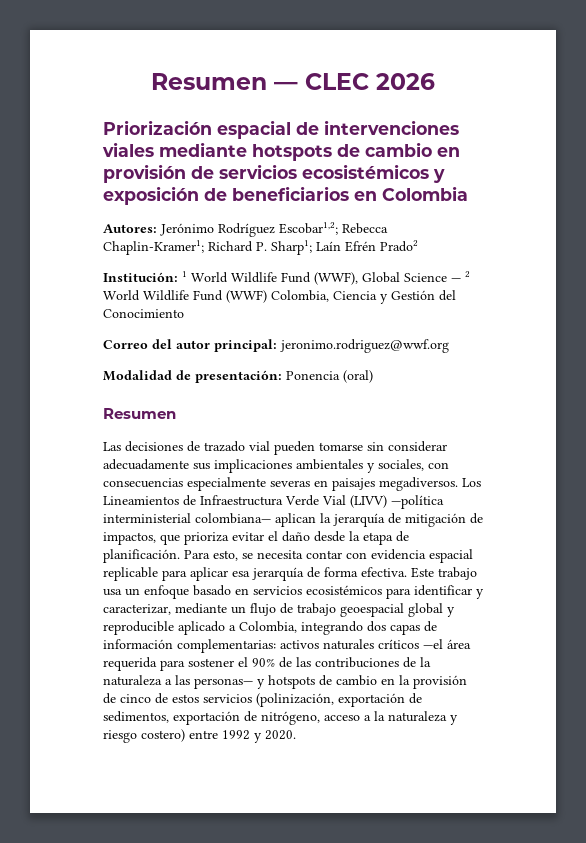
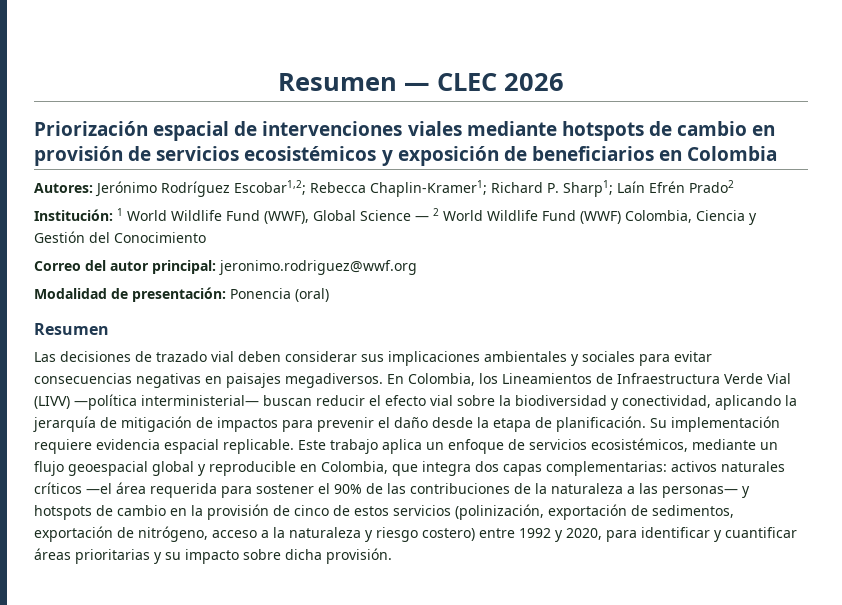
[274,441,447,455] [103,459,449,473] [103,477,481,491] pueden tomarse sin considerar adecuadamente sus implicaciones ambientales y sociales, con consecuencias especialmente severas en paisajes megadiversos. Los -> [238,351,712,366] [34,373,498,388] deben considerar sus implicaciones ambientales y sociales para evitar consecuencias negativas en paisajes megadiversos. En Colombia, los
[103,513,316,527] interministerial colombiana— aplican -> [141,395,781,410] interministerial— buscan reducir el efecto vial sobre la biodiversidad y conectividad, aplicando
[103,532,264,545] impactos, que prioriza evitar -> [217,417,374,432] impactos para prevenir
[184,549,473,563] [103,567,407,581] Para esto, se necesita contar con evidencia espacial replicable para aplicar esa jerarquía de forma efectiva. -> [650,416,780,432] [34,439,294,454] Su implementación requiere evidencia espacial replicable.
[103,589,122,596] usa -> [382,439,422,454] aplica
[193,585,484,599] [103,604,171,615] basado en servicios ecosistémicos para identificar y caracterizar, -> [508,438,688,452] de servicios ecosistémicos,
[280,603,336,616] de trabajo -> (64, 468) none
[178,621,437,635] [103,639,173,649] aplicado a Colombia, integrando dos capas de información -> [300,461,542,476] en Colombia, que integra dos capas
[265,730,296,740] 2020. -> [566,527,797,542] [34,548,392,564] 2020, para identificar y cuantificar áreas prioritarias y su impacto sobre dicha provisión.

